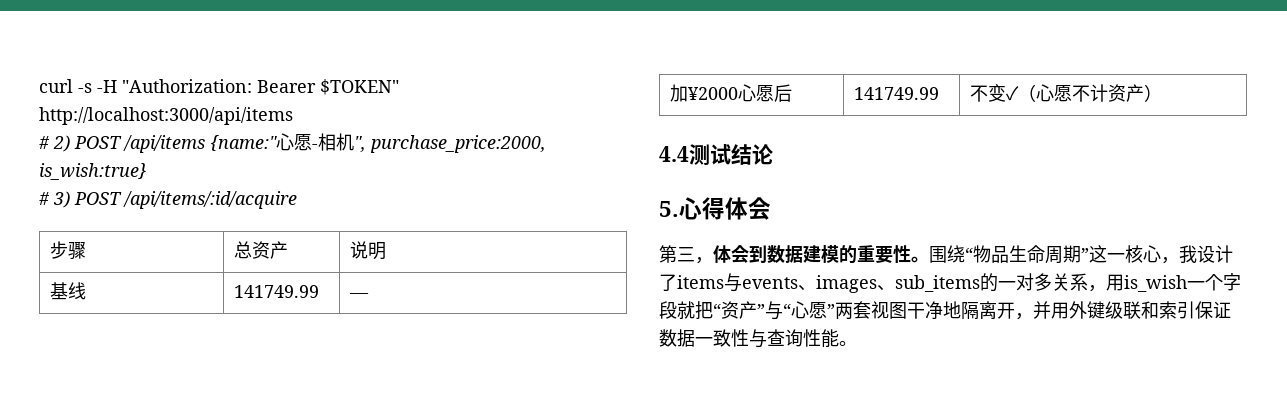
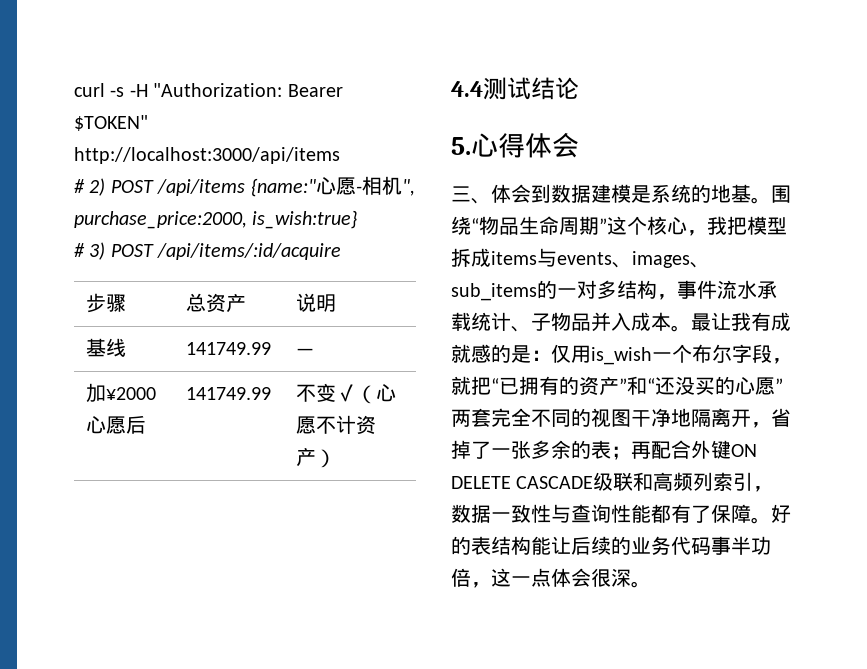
[659,245,713,264] 第三， -> [451,186,491,204] 三、
[839,245,911,264] 的重要性 -> [631,184,751,203] 是系统的地基
[1107,253,1125,261] 一 -> [627,216,647,235] 个
[1197,245,1233,263] [659,274,677,291] 设计了 -> [727,216,787,235] [451,248,491,267] 把模型拆成
[1052,273,1241,292] [659,301,791,320] 关系，用is_wish一个字段就把“资产”与“ -> [617,280,777,300] [451,312,791,332] [451,344,792,365] [451,376,735,396] 结构，事件流水承载统计、子物品并入成本。最让我有成就感的是：仅用is_wish一个布尔字段，就把“已拥有的资产”和“还没买的
(871, 310) none -> [491,408,591,427] 完全不同的
[1033,301,1231,319] 并用外键级联和索引保证 -> [771,408,791,427] [451,440,757,460] [451,472,774,492] 省掉了一张多余的表；再配合外键ON DELETE CASCADE级联和高频列索引，
(839, 338) none -> [651,504,791,524] [451,536,771,555] [451,568,631,588] 都有了保障。好的表结构能让后续的业务代码事半功倍，这一点体会很深

